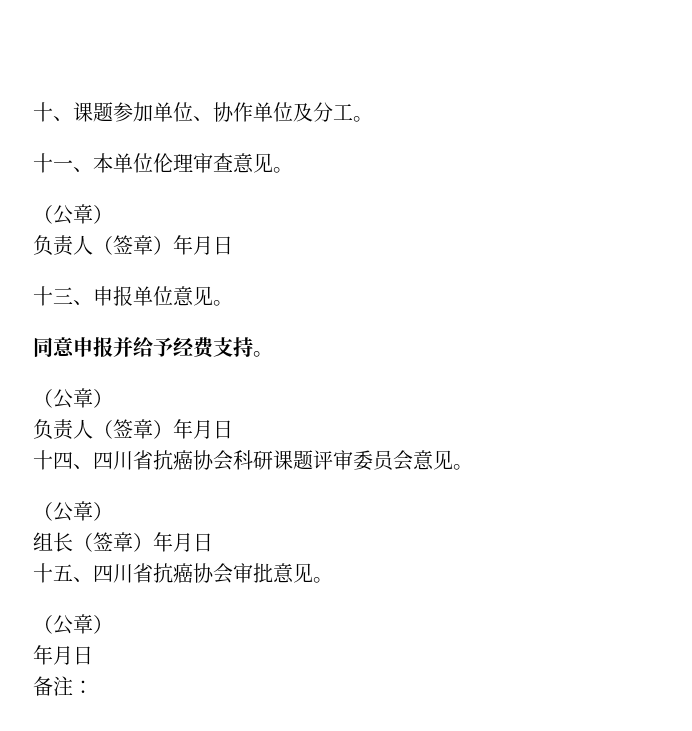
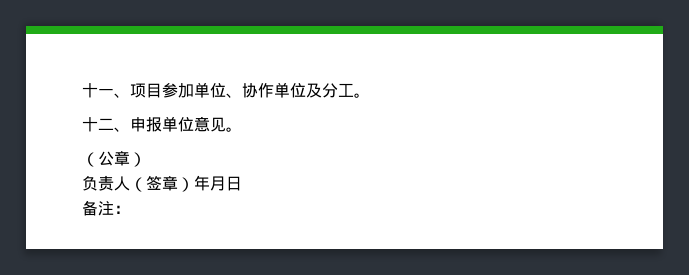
[33,102,113,122] 十、课题 -> [82,83,162,98] 十一、项目
[53,153,233,173] 一、本单位伦理审查 -> [98,116,194,132] 二、申报单位
[33,286,233,306] [33,337,273,358] [33,388,113,409] [33,419,233,440] [33,450,473,471] [33,501,113,522] [33,532,213,552] [33,563,333,584] [33,614,113,635] [33,645,93,665] // 十三、申报单位意见。 // 同意申报并给予经费支持。 // （公章） // 负责人（签章）年月日 // 十四、四川省抗癌协会科研课题评审委员会意见。 // （公章） // 组长（签章）年月日 // 十五、四川省抗癌协会审批意见。 // （公章） // 年月日 -> (242, 183) none

